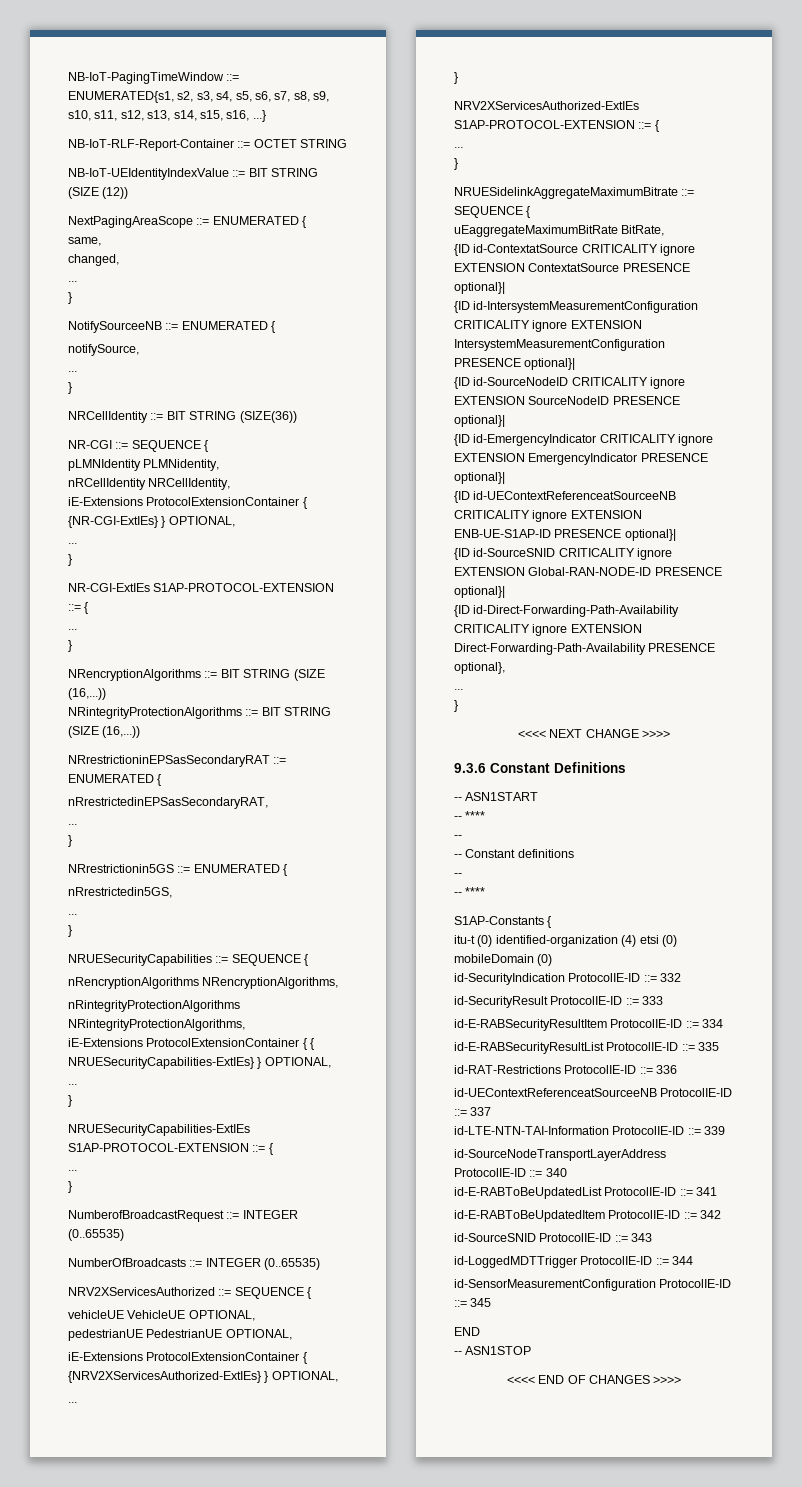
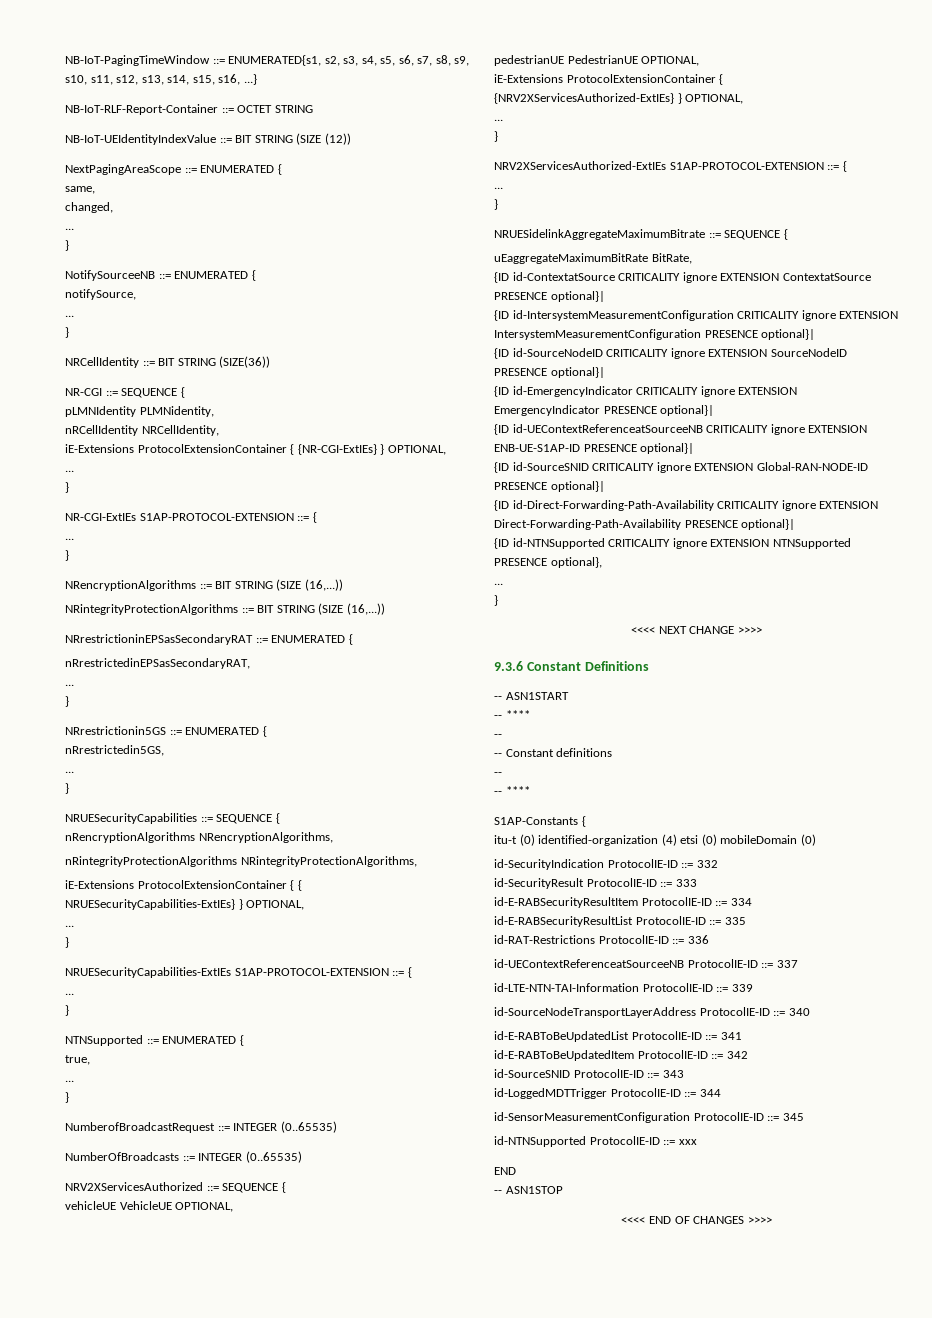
(72, 1187) none -> [65,1035,244,1046] [65,1055,90,1065] [65,1080,74,1082] [65,1092,69,1103] // NTNSupported ::= ENUMERATED { // true, // ... // }
(716, 647) none -> [741,519,796,530] [494,538,851,549] [494,558,547,566] optional}| // {ID id-NTNSupported CRITICALITY ignore EXTENSION NTNSupported PRESENCE
(492, 1302) none -> [494,1136,697,1147] // id-NTNSupported ProtocolIE-ID ::= xxx

